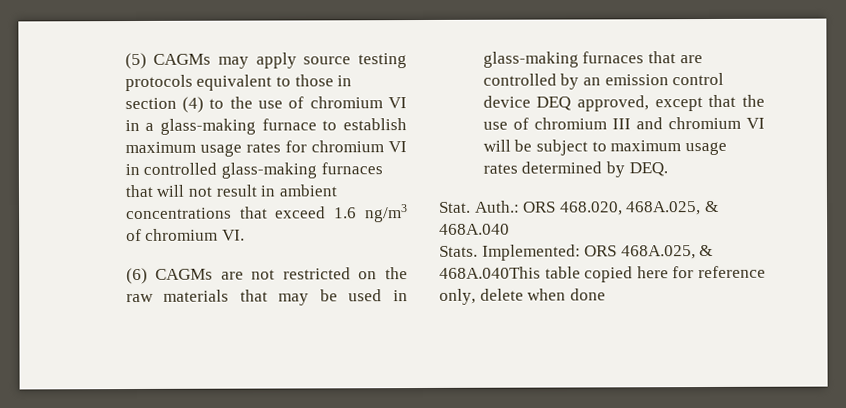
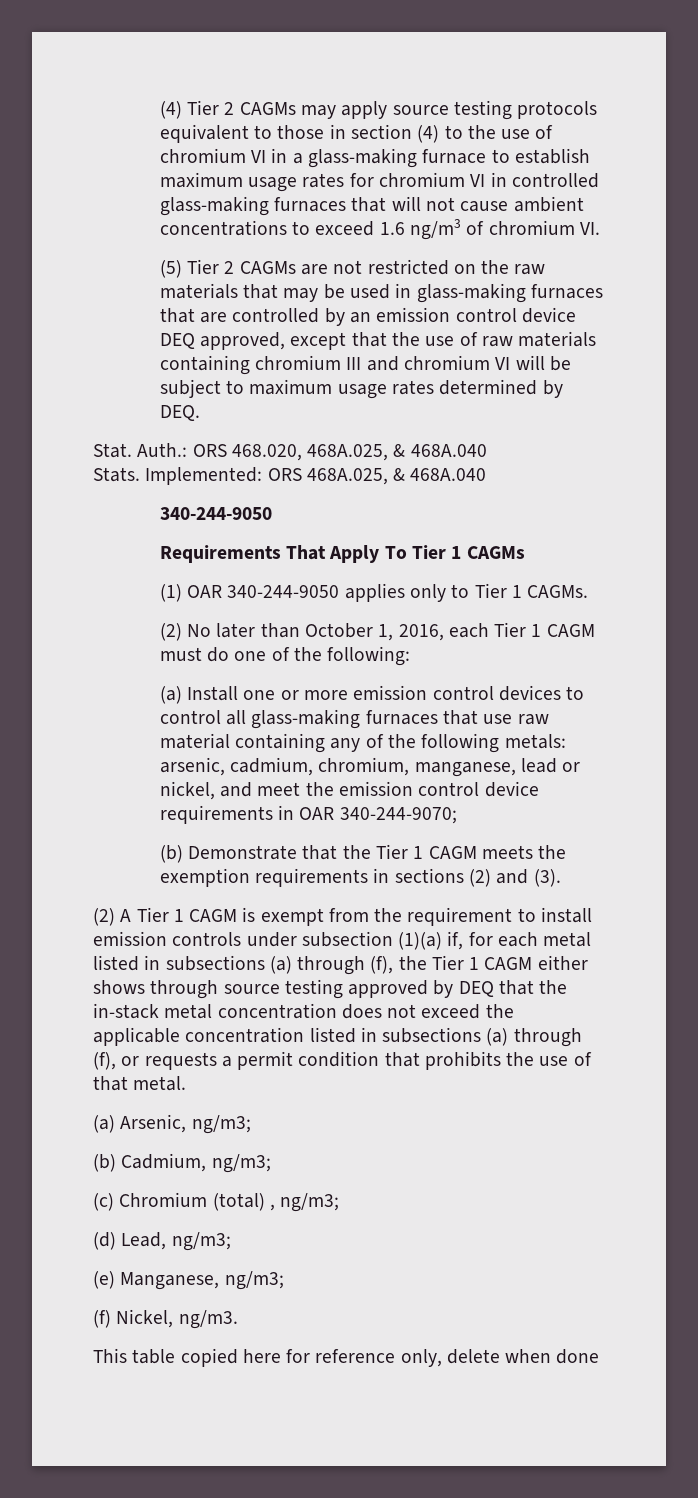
[124,52,147,70] (5) -> [159,100,235,119] (4) Tier 2
[215,184,276,197] result in -> [460,201,509,212] cause
[239,206,268,219] that -> [292,221,311,235] to
[125,267,148,285] (6) -> [159,259,235,278] (5) Tier 2
(529, 123) none -> [481,331,597,347] [159,355,250,375] raw materials containing
[439,266,541,279] 468A.040This -> [410,468,487,481] [159,507,272,520] [159,545,525,563] [159,583,589,602] [159,622,595,641] [159,646,411,666] [159,685,585,704] [159,709,549,729] [159,733,566,753] [159,757,581,777] [159,781,539,800] [159,805,457,824] [159,844,567,863] [159,868,561,887] [93,907,592,926] [93,931,592,950] [93,955,588,975] [93,979,568,999] [93,1003,514,1019] [93,1027,582,1047] [93,1051,592,1070] [93,1076,187,1091] [93,1114,251,1134] [93,1153,271,1173] [93,1192,340,1212] [93,1232,231,1251] [93,1271,284,1290] [93,1309,238,1329] [93,1348,127,1363] 468A.040 // 340-244-9050 // Requirements That Apply To Tier 1 CAGMs // (1) OAR 340-244-9050 applies only to Tier 1 CAGMs. // (2) No later than October 1, 2016, each Tier 1 CAGM must do one of the following: // (a) Install one or more emission control devices to control all glass-making furnaces that use raw material containing any of the following metals: arsenic, cadmium, chromium, manganese, lead or nickel, and meet the emission control device requirements in OAR 340-244-9070; // (b) Demonstrate that the Tier 1 CAGM meets the exemption requirements in sections (2) and (3). // (2) A Tier 1 CAGM is exempt from the requirement to install emission controls under subsection (1)(a) if, for each metal listed in subsections (a) through (f), the Tier 1 CAGM either shows through source testing approved by DEQ that the in-stack metal concentration does not exceed the applicable concentration listed in subsections (a) through (f), or requests a permit condition that prohibits the use of that metal. // (a) Arsenic, ng/m3; // (b) Cadmium, ng/m3; // (c) Chromium (total) , ng/m3; // (d) Lead, ng/m3; // (e) Manganese, ng/m3; // (f) Nickel, ng/m3. // This

